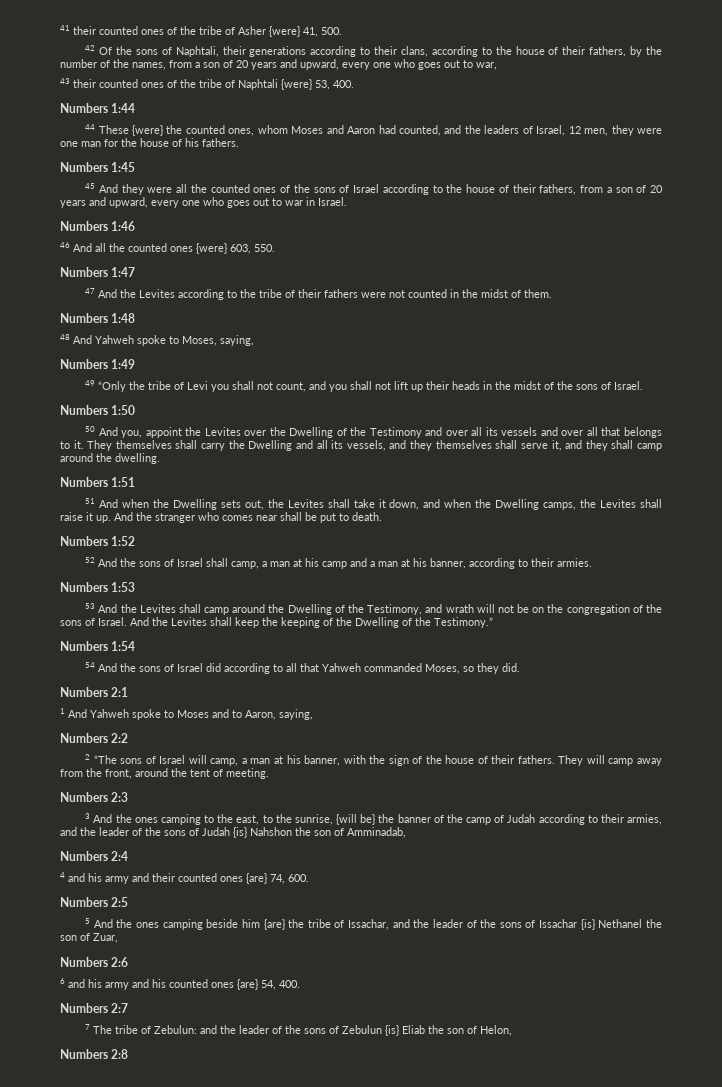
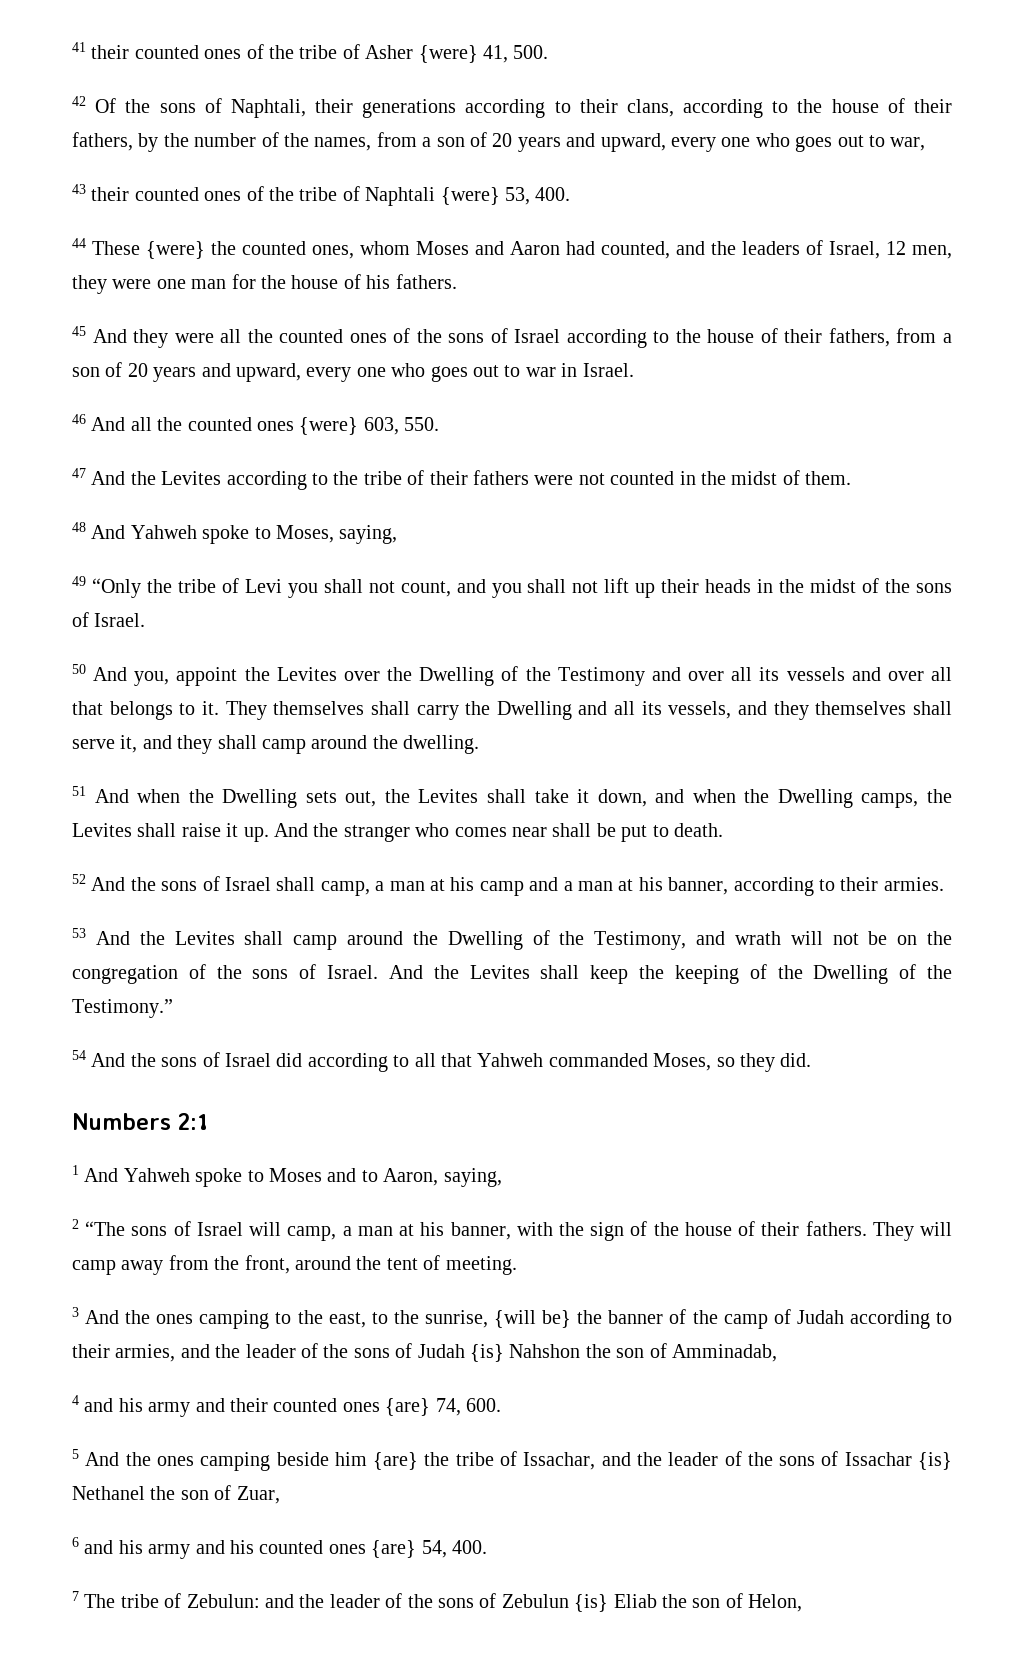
[60,103,136,113] // Numbers 1:44 -> (571, 194) none
[60,162,136,172] // Numbers 1:45 -> (457, 281) none
[60,221,136,231] // Numbers 1:46 -> (634, 370) none
[60,267,136,277] // Numbers 1:47 -> (440, 424) none
[60,313,136,323] // Numbers 1:48 -> (852, 478) none
[60,359,136,369] // Numbers 1:49 -> (398, 534) none
[60,405,136,415] // Numbers 1:50 -> (146, 620) none
[60,477,136,487] // Numbers 1:51 -> (480, 744) none
[60,536,136,546] // Numbers 1:52 -> (723, 830) none
[60,582,136,592] // Numbers 1:53 -> (944, 884) none
[60,641,136,651] // Numbers 1:54 -> (173, 1008) none
[60,733,129,743] // Numbers 2:2 -> (502, 1177) none
[60,792,129,802] // Numbers 2:3 -> (517, 1265) none
[60,851,129,861] // Numbers 2:4 -> (777, 1353) none
[60,897,129,907] // Numbers 2:5 -> (501, 1405) none
[60,957,129,967] // Numbers 2:6 -> (280, 1495) none
[60,1003,129,1013] // Numbers 2:7 -> (487, 1547) none
[60,1049,129,1059] // Numbers 2:8 -> (803, 1603) none

